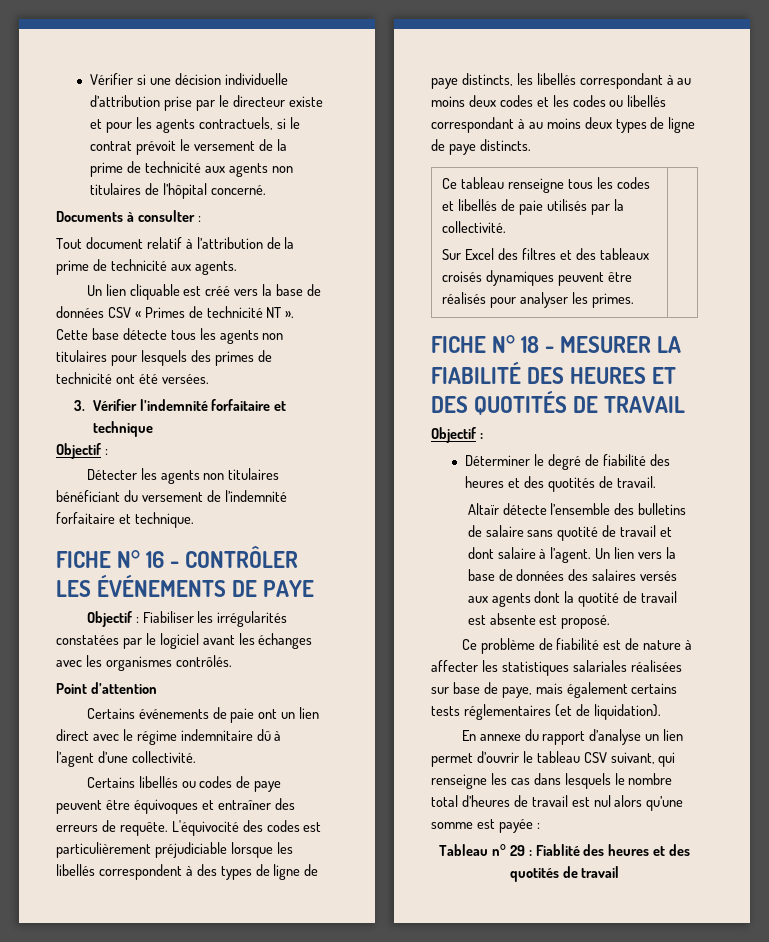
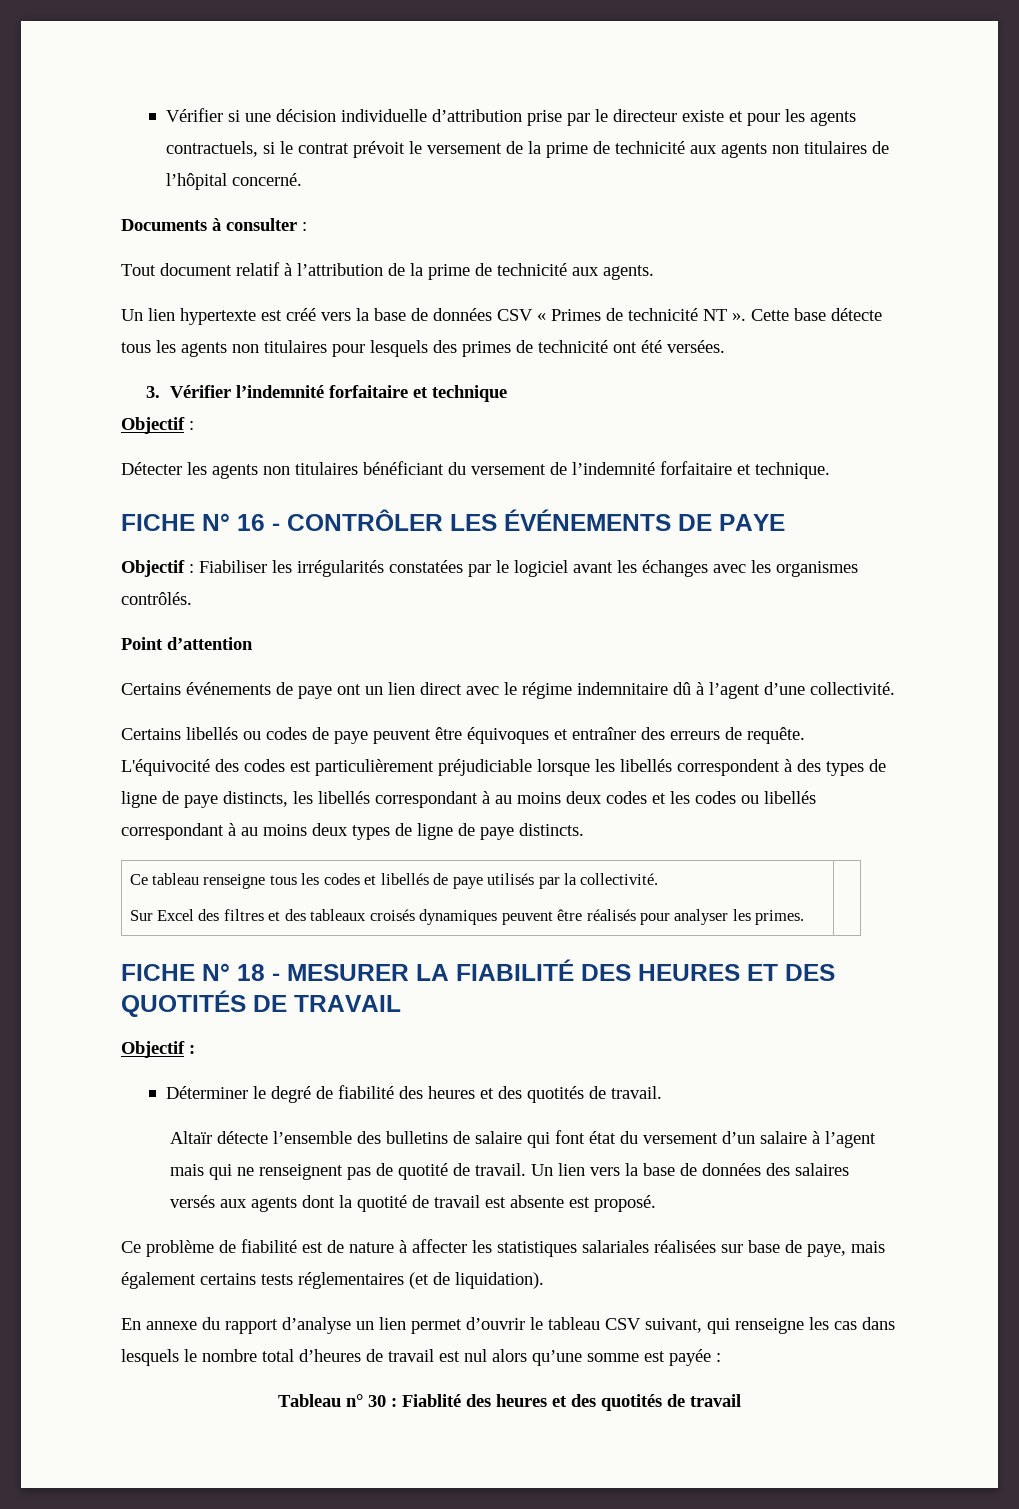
[129,284,180,300] cliquable -> [180,308,256,325] hypertexte
[230,708,255,723] paie -> [298,686,332,699] paye
[518,200,543,215] paie -> [452,877,483,889] paye
[527,525,673,541] [467,547,592,563] sans quotité de travail et dont salaire à l’agent. -> [527,1130,877,1148] [170,1163,527,1180] qui font état du versement d’un salaire à l’agent mais qui ne renseignent pas de quotité de travail.
[509,845,525,856] 29 -> [368,1395,386,1407] 30

